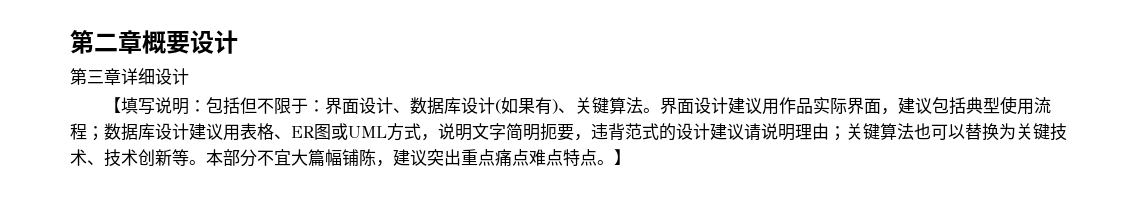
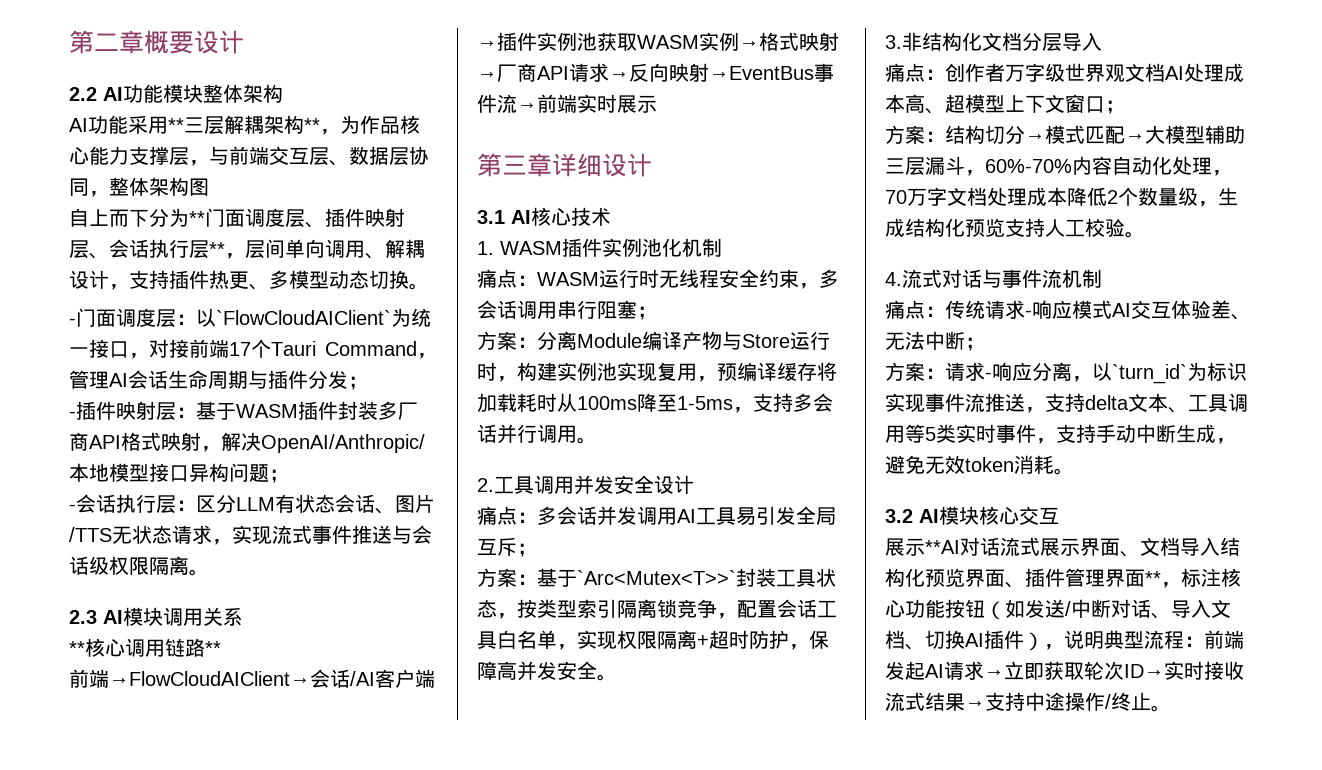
[70,68,189,85] [104,96,1052,115] [70,123,1067,141] [70,149,631,167] 第三章详细设计 // 【填写说明：包括但不限于：界面设计、数据库设计(如果有)、关键算法。界面设计建议用作品实际界面，建议包括典型使用流程；数据库设计建议用表格、ER图或UML方式，说明文字简明扼要，违背范式的设计建议请说明理由；关键算法也可以替换为关键技术、技术创新等。本部分不宜大篇幅铺陈，建议突出重点痛点难点特点。】 -> [69,84,283,103] [69,115,420,135] [69,146,429,166] [69,177,209,197] [69,208,405,228] [69,239,425,259] [69,270,429,290] [69,308,431,328] [69,339,437,359] [69,370,368,390] [69,401,418,421] [69,432,425,453] [69,463,289,483] [69,494,435,514] [69,525,432,545] [69,556,209,576] [69,607,243,626] [69,638,221,657] [69,669,435,688] [477,32,839,51] [477,63,834,82] [477,94,657,113] [477,153,652,177] [477,207,611,226] [477,238,722,257] [477,269,839,289] [477,300,657,320] [477,331,830,350] [477,362,837,382] [477,393,833,413] [477,424,597,444] [477,475,694,495] [477,506,836,526] [477,537,537,557] [477,568,836,587] [477,599,837,619] [477,630,829,650] [477,661,617,681] [885,32,1102,52] [885,63,1244,82] [885,94,1125,114] [885,125,1245,144] [885,156,1232,176] [885,187,1238,207] [885,218,1145,238] [885,269,1102,288] [885,300,1251,320] [885,331,985,351] [885,362,1247,384] [885,393,1248,413] [885,424,1236,444] [885,455,1074,475] [885,506,1059,525] [885,537,1240,557] [885,568,1241,588] [885,599,1231,620] [885,630,1244,651] [885,661,1244,680] [885,692,1171,712] 2.2 AI功能模块整体架构 // AI功能采用**三层解耦架构**，为作品核心能力支撑层，与前端交互层、数据层协同，整体架构图 // 自上而下分为**门面调度层、插件映射层、会话执行层**，层间单向调用、解耦设计，支持插件热更、多模型动态切换。 // -门面调度层：以`FlowCloudAIClient`为统一接口，对接前端17个Tauri Command，管理AI会话生命周期与插件分发； // -插件映射层：基于WASM插件封装多厂商API格式映射，解决OpenAI/Anthropic/本地模型接口异构问题； // -会话执行层：区分LLM有状态会话、图片/TTS无状态请求，实现流式事件推送与会话级权限隔离。 // 2.3 AI模块调用关系 // **核心调用链路** // 前端→FlowCloudAIClient→会话/AI客户端→插件实例池获取WASM实例→格式映射→厂商API请求→反向映射→EventBus事件流→前端实时展示 // 第三章详细设计 // 3.1 AI核心技术 // 1. WASM插件实例池化机制 // 痛点：WASM运行时无线程安全约束，多会话调用串行阻塞； // 方案：分离Module编译产物与Store运行时，构建实例池实现复用，预编译缓存将加载耗时从100ms降至1-5ms，支持多会话并行调用。 // 2.工具调用并发安全设计 // 痛点：多会话并发调用AI工具易引发全局互斥； // 方案：基于`Arc<Mutex<T>>`封装工具状态，按类型索引隔离锁竞争，配置会话工具白名单，实现权限隔离+超时防护，保障高并发安全。 // 3.非结构化文档分层导入 // 痛点：创作者万字级世界观文档AI处理成本高、超模型上下文窗口； // 方案：结构切分→模式匹配→大模型辅助三层漏斗，60%-70%内容自动化处理，70万字文档处理成本降低2个数量级，生成结构化预览支持人工校验。 // 4.流式对话与事件流机制 // 痛点：传统请求-响应模式AI交互体验差、无法中断； // 方案：请求-响应分离，以`turn_id`为标识实现事件流推送，支持delta文本、工具调用等5类实时事件，支持手动中断生成，避免无效token消耗。 // 3.2 AI模块核心交互 // 展示**AI对话流式展示界面、文档导入结构化预览界面、插件管理界面**，标注核心功能按钮（如发送/中断对话、导入文档、切换AI插件），说明典型流程：前端发起AI请求→立即获取轮次ID→实时接收流式结果→支持中途操作/终止。

